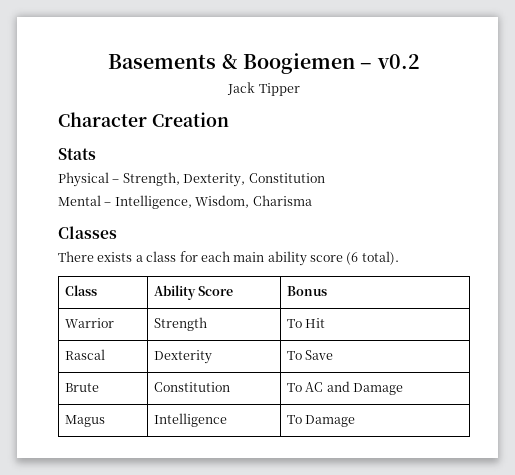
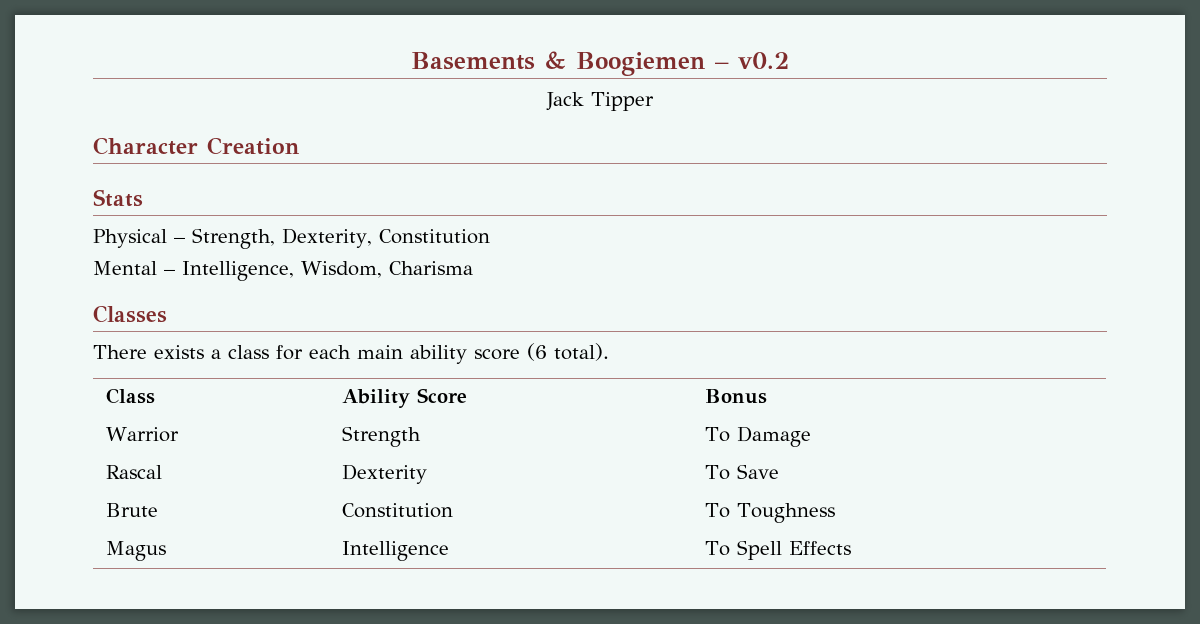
[305,318,326,328] Hit -> [737,426,812,447] Damage
[305,381,403,395] AC and Damage -> [737,503,836,523] Toughness
[305,415,356,427] Damage -> [737,540,852,560] Spell Effects

